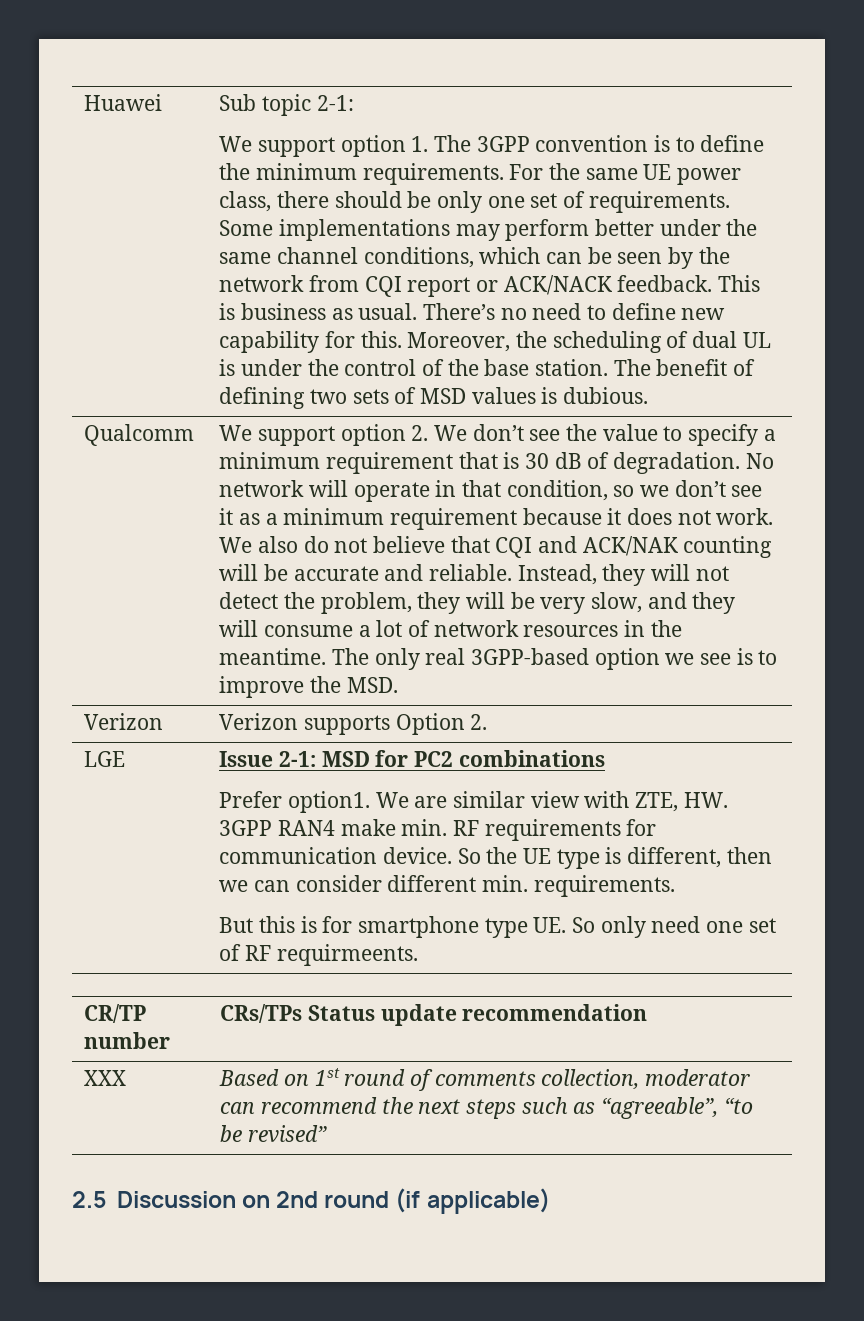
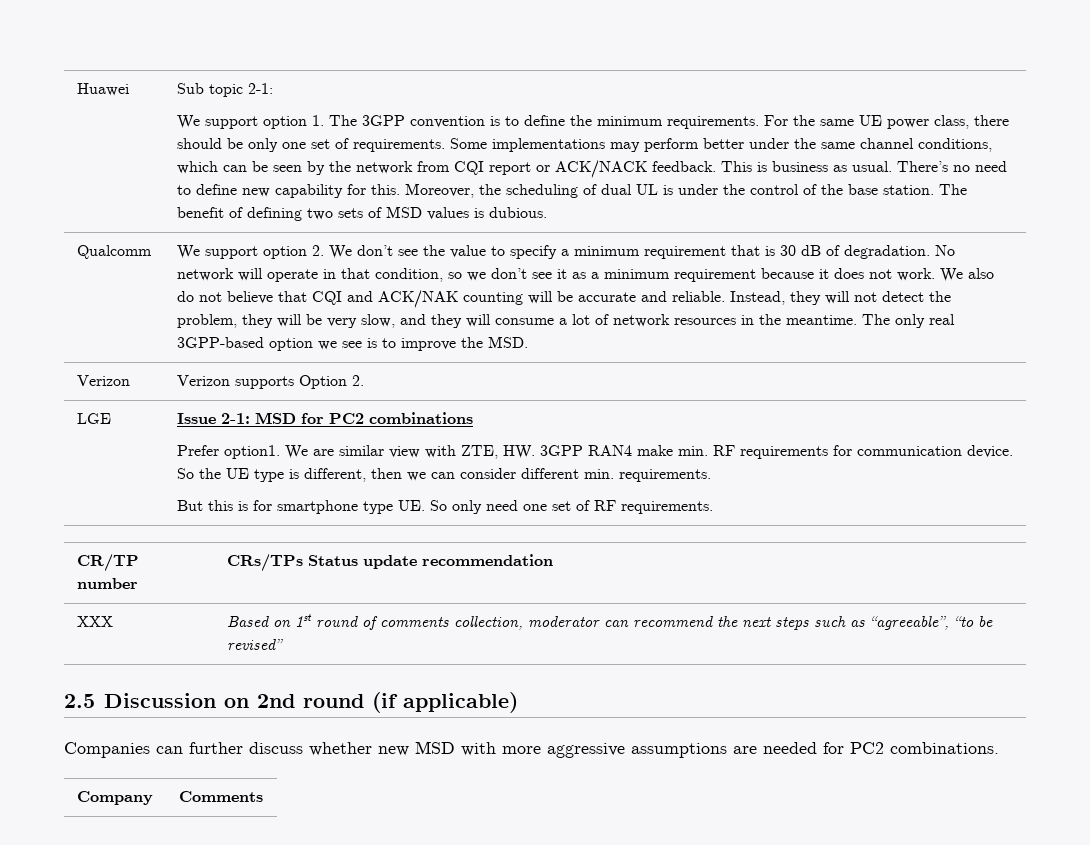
[276,944,418,966] requirmeents. -> [620,501,713,514] requirements.
(550, 1201) none -> [64,741,999,758] [76,791,153,805] [178,791,263,802] // Companies can further discuss whether new MSD with more aggressive assumptions are needed for PC2 combinations. // Company | Comments

